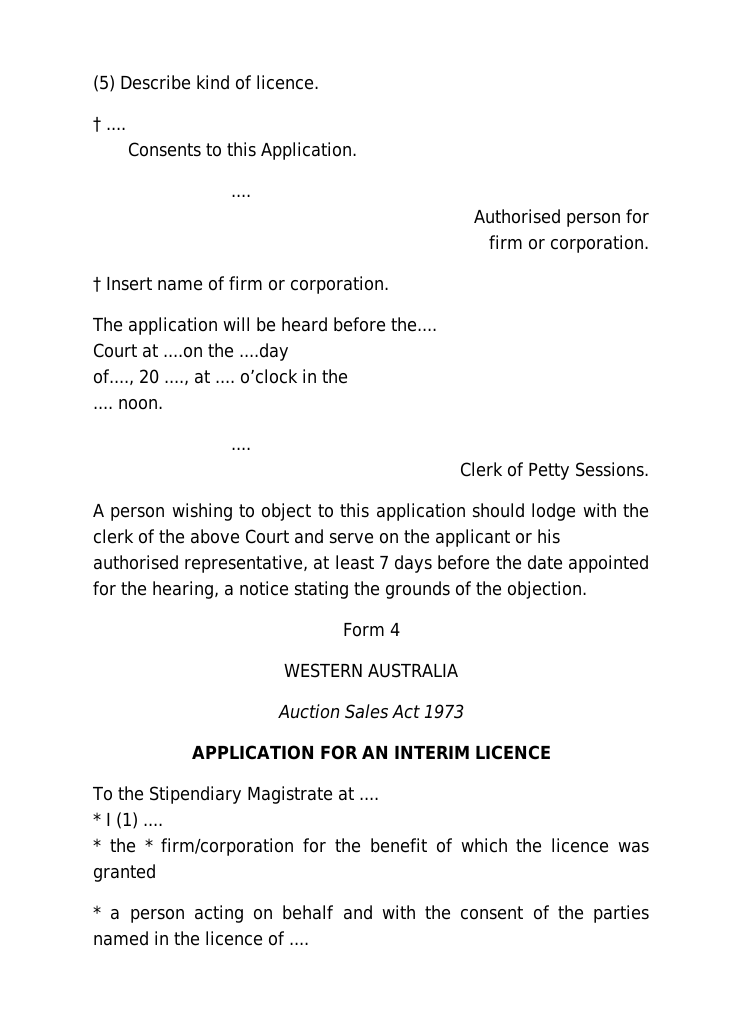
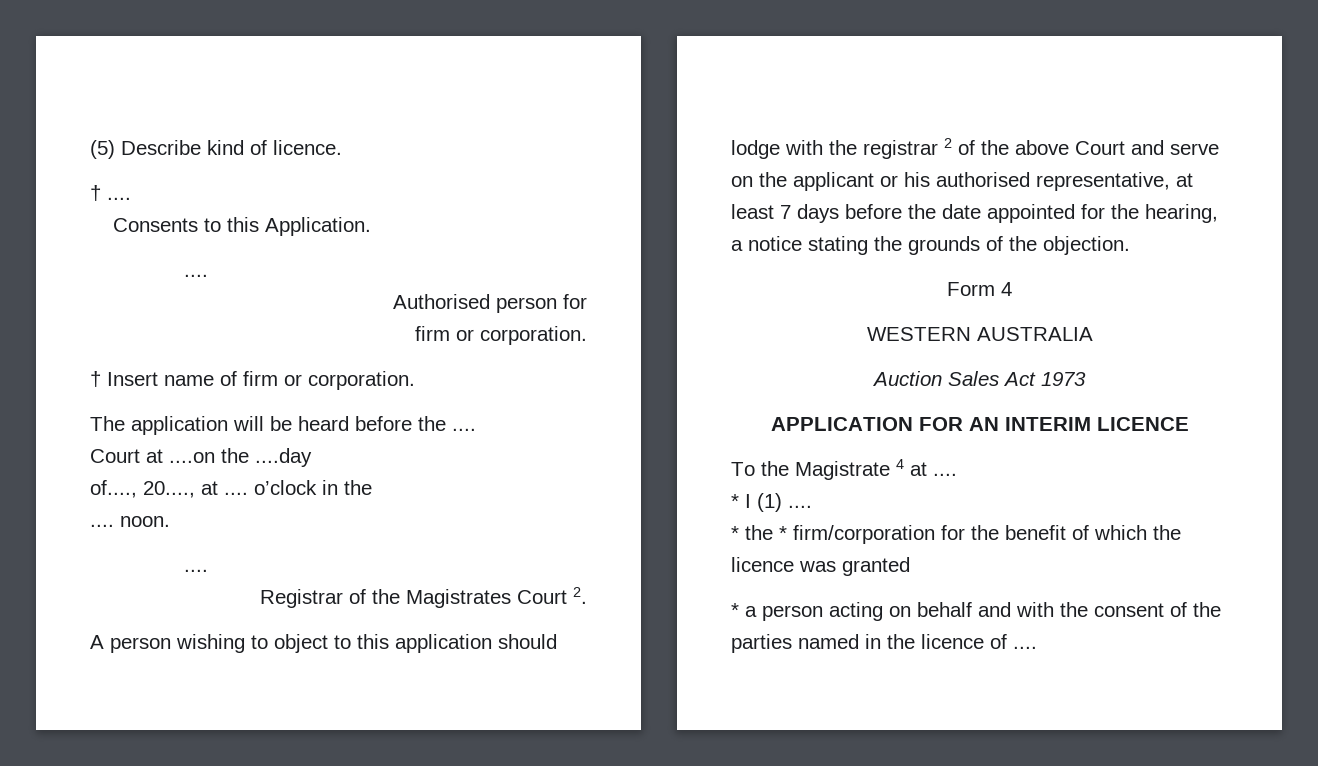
[391,317,437,332] the.... -> [418,416,476,431] the ....
[138,369,189,386] 20 ...., -> [143,481,195,498] 20....,
[460,462,649,480] Clerk of Petty Sessions. -> [260,587,587,608] Registrar of the Magistrates Court 2.
[93,529,134,544] clerk -> [863,138,952,159] registrar 2
[148,786,333,804] Stipendiary Magistrate -> [795,459,904,480] Magistrate 4

